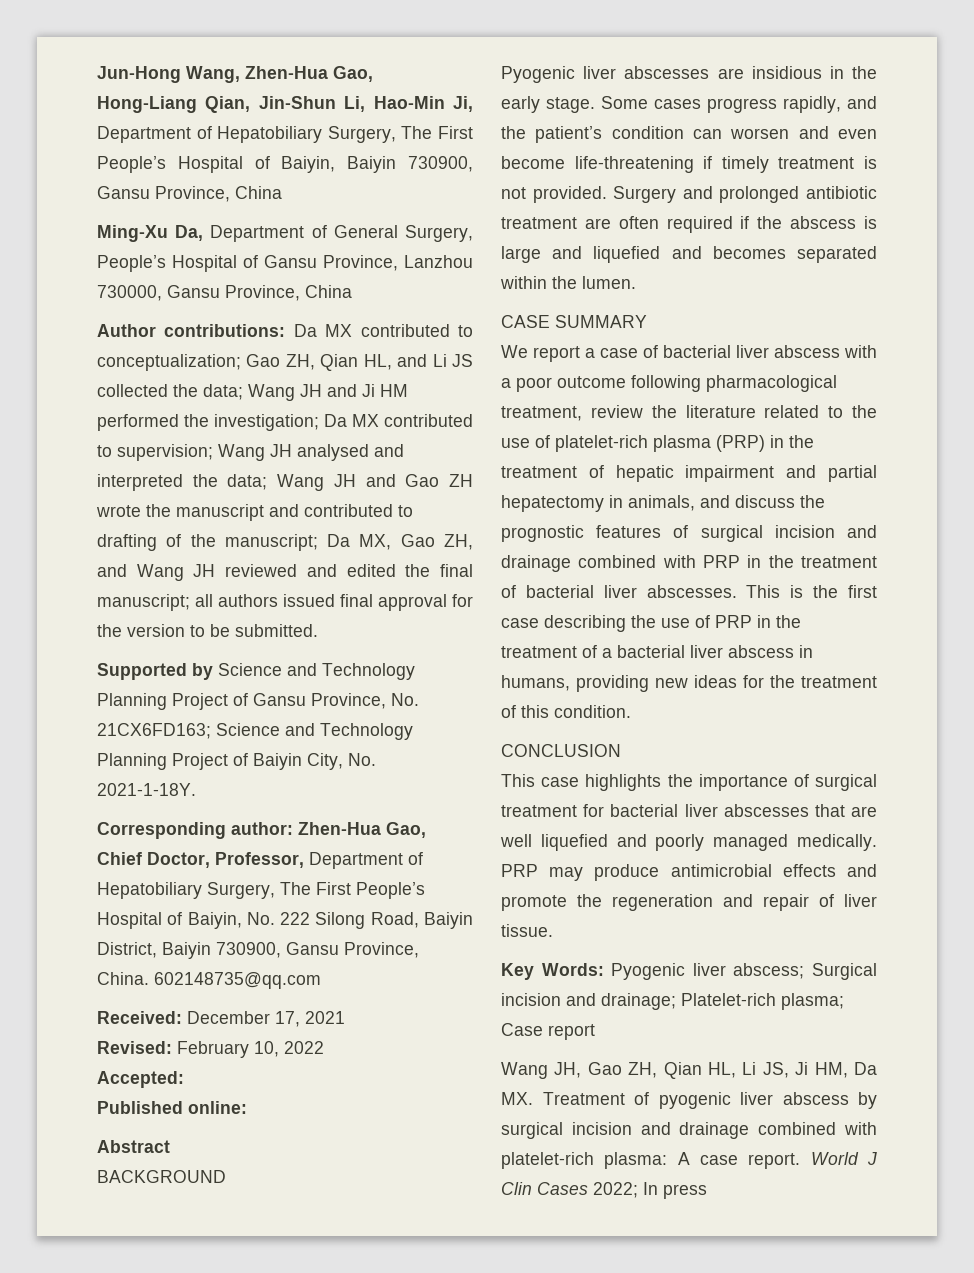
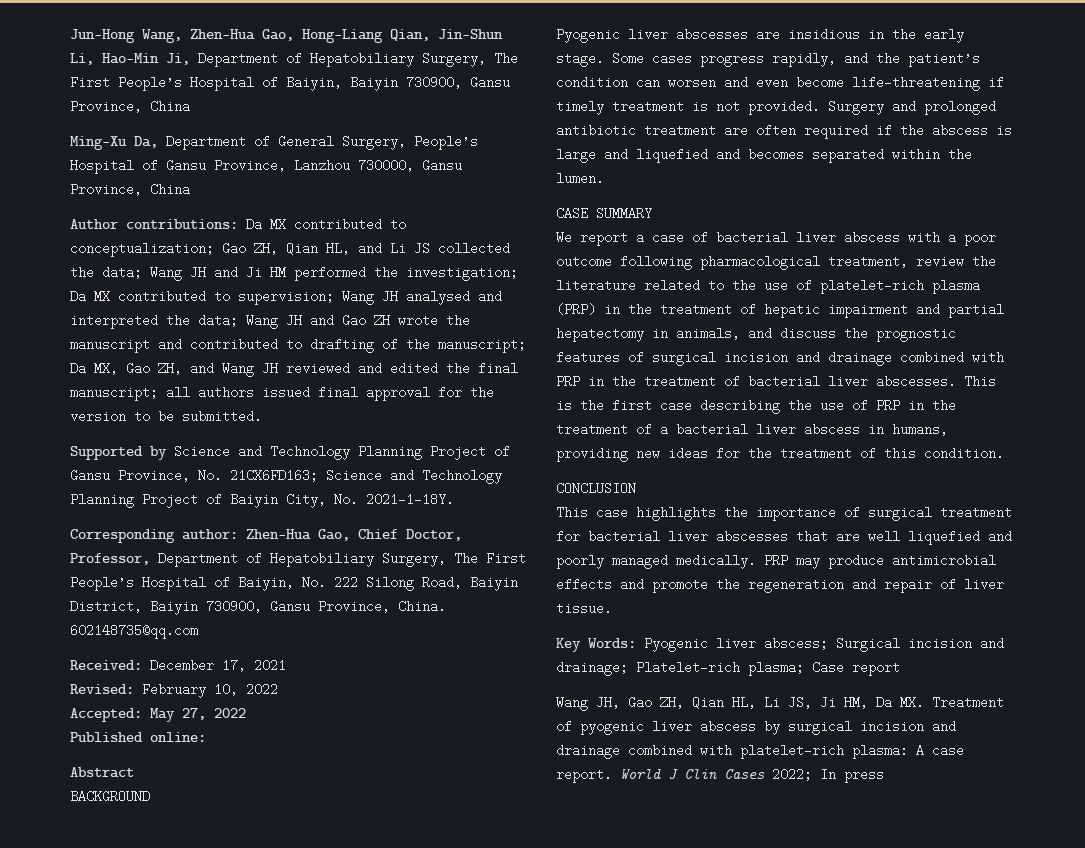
(184, 1079) none -> [150,708,246,722] May 27, 2022

